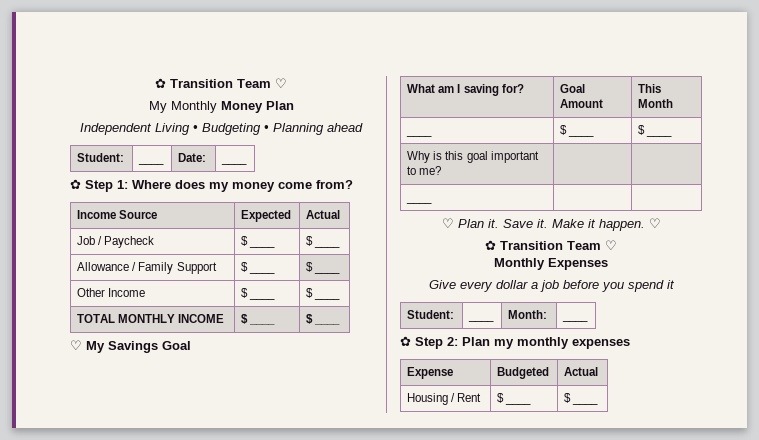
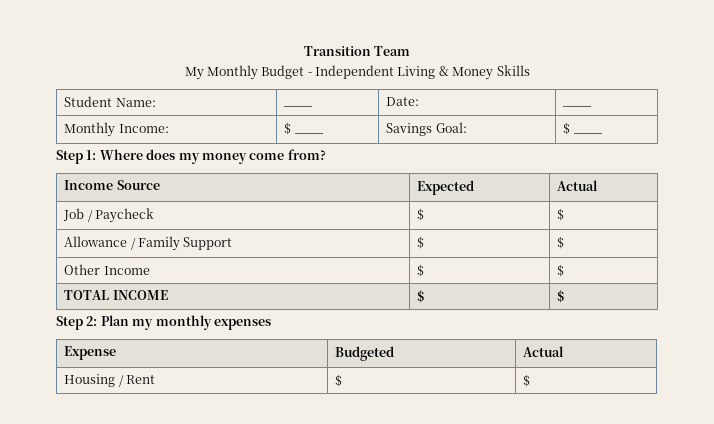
[155,78,287,88] ✿ Transition Team ♡ -> [303,46,411,56] Transition Team
[220,101,294,113] [80,123,363,135] [77,153,125,162] [138,162,165,165] [178,153,207,162] [221,162,248,165] [70,179,81,189] Money Plan // Independent Living • Budgeting • Planning ahead // Student: | ____ | Date: | ____ // ✿ -> [261,65,530,80] [64,96,156,107] [283,106,314,107] [386,97,420,106] [562,106,593,107] [64,122,169,137] [284,122,324,135] [386,122,467,136] [563,122,603,135] Budget - Independent Living & Money Skills // Student Name: | ____ | Date: | ____ // Monthly Income: | $ ____ | Savings Goal: | $ ____ //
[249,245,276,248] [306,236,341,248] ____ | $ ____ -> [557,208,565,221] | $
[249,271,276,274] [306,262,341,274] ____ | $ ____ -> [557,236,565,249] | $
[249,297,276,300] [306,288,341,300] ____ | $ ____ -> [557,264,565,277] | $
[118,314,176,323] MONTHLY -> (110, 295) none
[249,323,276,325] [306,314,341,325] [70,340,191,353] [407,84,524,96] [560,84,586,93] [560,99,604,108] [638,84,662,93] [638,99,674,108] [406,134,433,137] [560,125,595,137] [638,125,673,137] [407,151,539,163] [407,166,442,175] [406,201,433,204] [441,218,661,231] [485,240,617,250] [494,258,608,270] [428,280,675,292] [407,310,455,319] [468,319,495,322] [508,310,548,319] [562,319,589,322] [400,336,411,346] ____ | $ ____ // ♡ My Savings Goal // What am I saving for? | Goal Amount | This Month // ____ | $ ____ | $ ____ // Why is this goal important to me? | | // ____ | | // ♡ Plan it. Save it. Make it happen. ♡ // ✿ Transition Team ♡ // Monthly Expenses // Give every dollar a job before you spend it // Student: | ____ | Month: | ____ // ✿ -> [557,290,565,303] | $ //
[505,402,532,405] [564,393,599,405] ____ | $ ____ -> [523,374,531,387] | $

